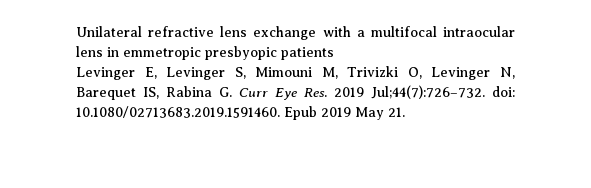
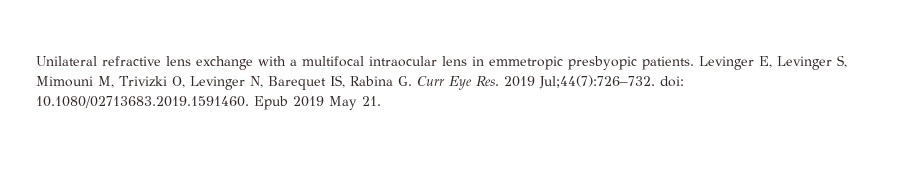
[281,47,334,60] patients // -> [642,56,694,70] patients.

